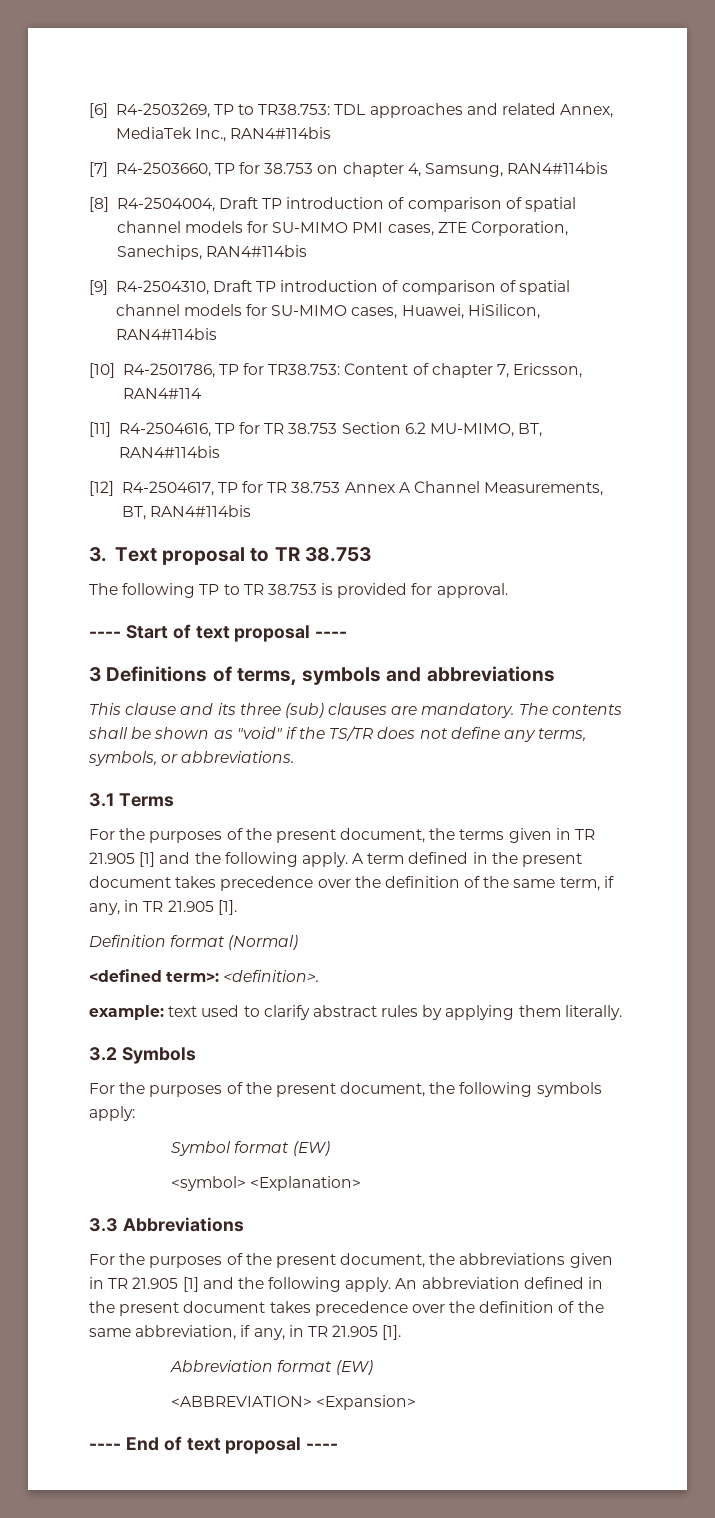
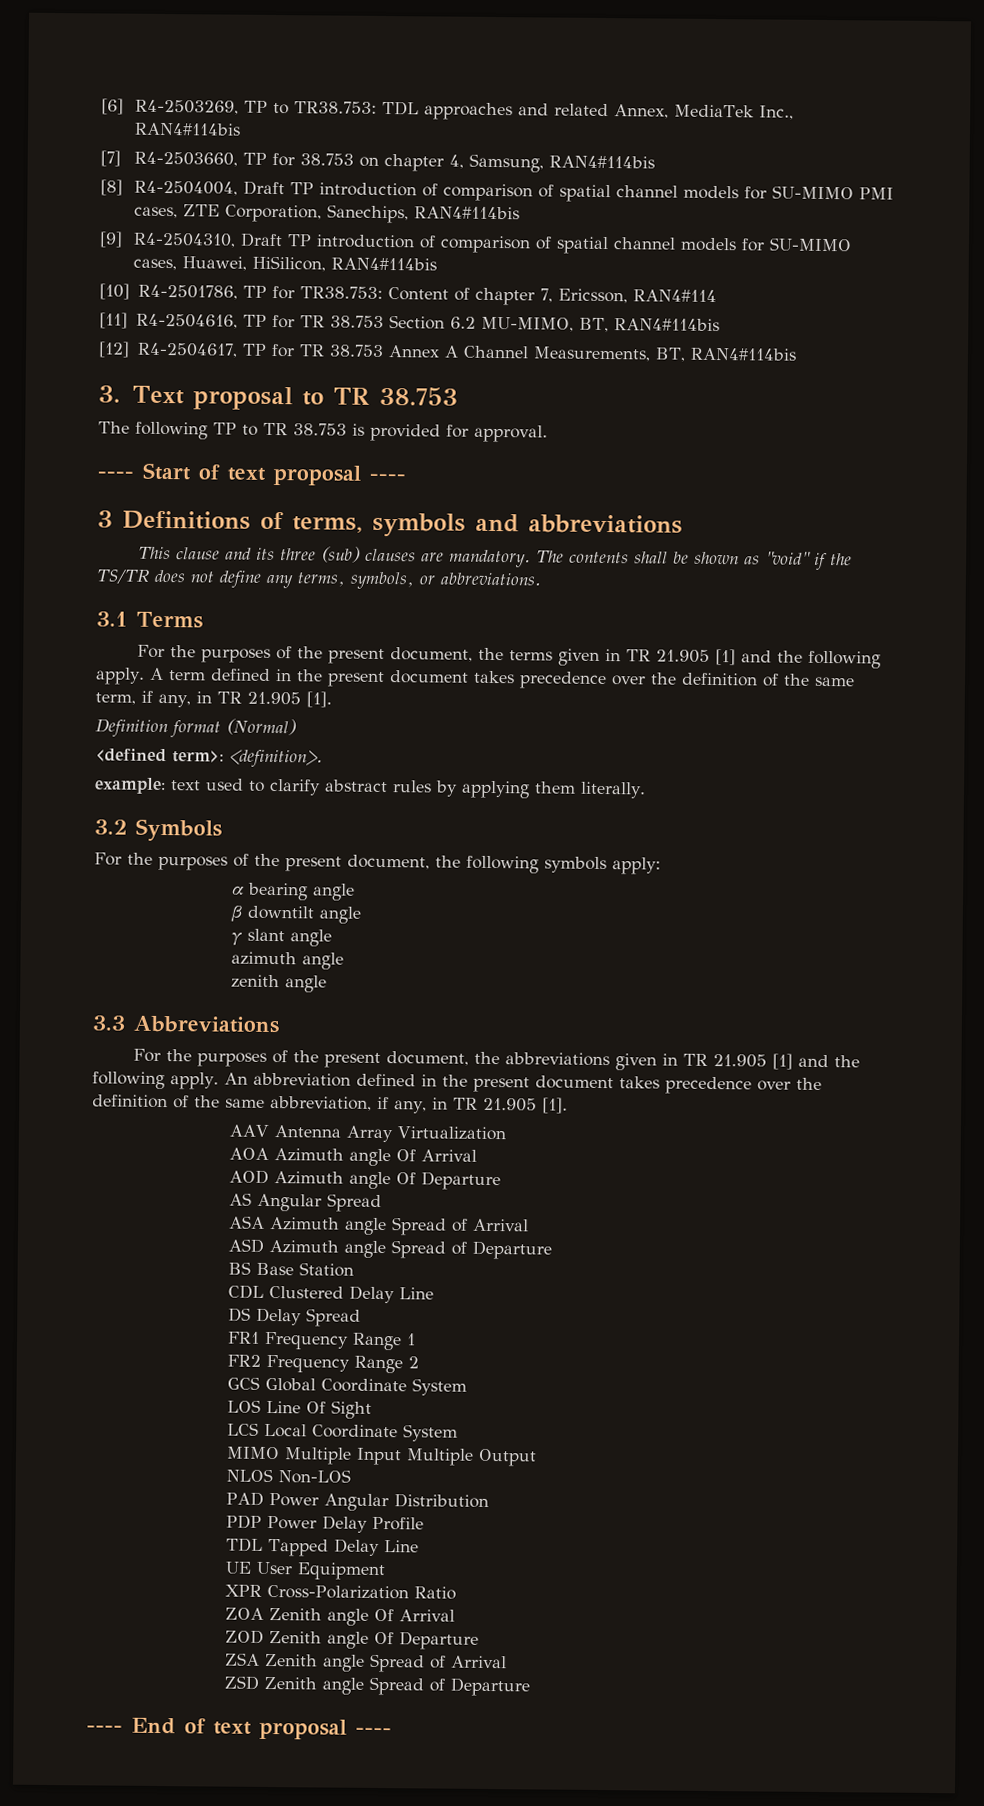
[171,1141,330,1156] [171,1176,362,1191] Symbol format (EW) // <symbol> <Explanation> -> [231,882,355,901] [229,905,361,924] [230,928,332,947] [230,951,344,970] [230,974,327,993] α bearing angle // β downtilt angle // γ slant angle // azimuth angle // zenith angle
[170,1360,373,1375] [171,1395,417,1410] Abbreviation format (EW) // <ABBREVIATION> <Expansion> -> [228,1124,506,1143] [228,1147,477,1167] [228,1169,501,1191] [228,1192,382,1213] [228,1215,529,1236] [227,1238,552,1260] [227,1261,354,1277] [227,1284,434,1304] [227,1307,361,1327] [226,1331,416,1351] [226,1354,419,1374] [226,1376,467,1396] [226,1399,372,1419] [226,1422,458,1442] [225,1446,537,1467] [225,1468,351,1484] [225,1491,489,1512] [225,1514,424,1533] [225,1537,419,1557] [224,1561,386,1581] [224,1584,456,1600] [224,1607,455,1626] [224,1629,479,1650] [224,1652,507,1673] [223,1675,530,1697] AAV Antenna Array Virtualization // AOA Azimuth angle Of Arrival // AOD Azimuth angle Of Departure // AS Angular Spread // ASA Azimuth angle Spread of Arrival // ASD Azimuth angle Spread of Departure // BS Base Station // CDL Clustered Delay Line // DS Delay Spread // FR1 Frequency Range 1 // FR2 Frequency Range 2 // GCS Global Coordinate System // LOS Line Of Sight // LCS Local Coordinate System // MIMO Multiple Input Multiple Output // NLOS Non-LOS // PAD Power Angular Distribution // PDP Power Delay Profile // TDL Tapped Delay Line // UE User Equipment // XPR Cross-Polarization Ratio // ZOA Zenith angle Of Arrival // ZOD Zenith angle Of Departure // ZSA Zenith angle Spread of Arrival // ZSD Zenith angle Spread of Departure

